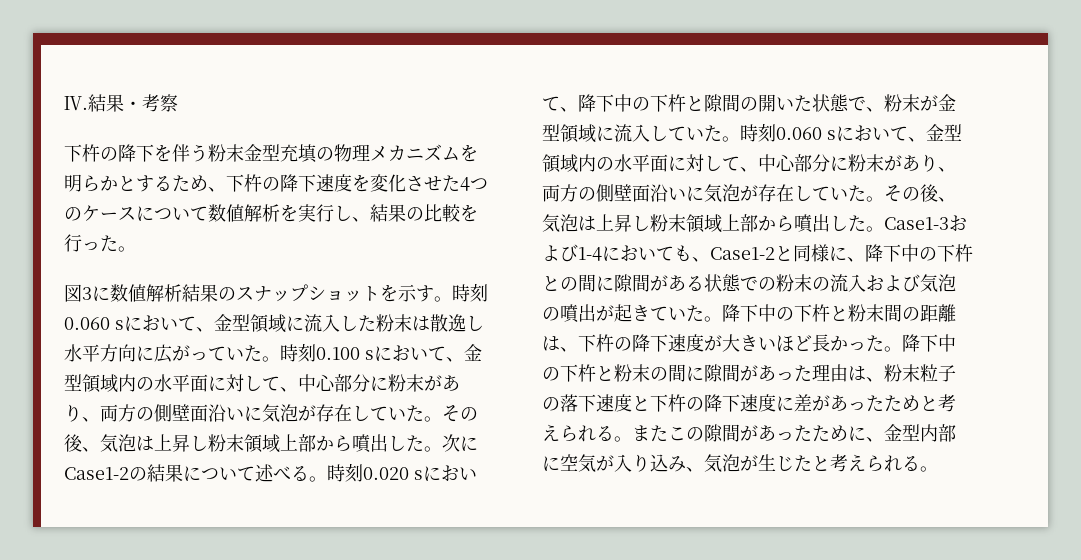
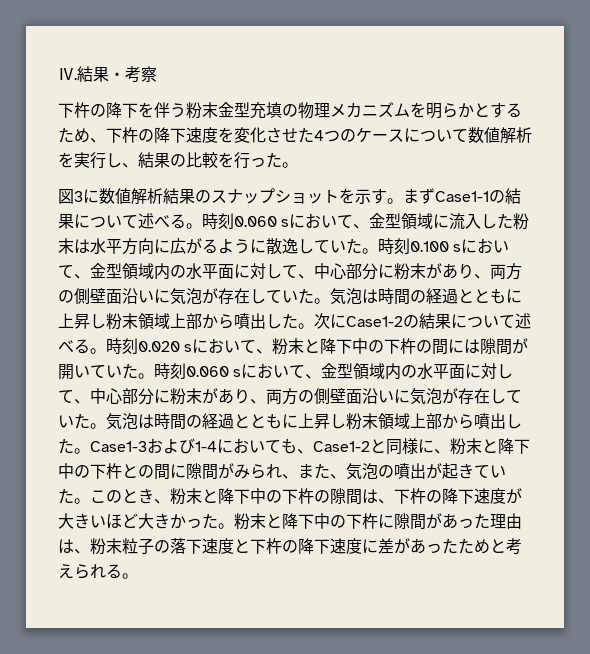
(452, 299) none -> [403,188,521,204] [58,213,202,229] まずCase1-1の結果について述べる。
[430,314,484,332] 散逸し -> (90, 246) none
[190,352,208,361] っ -> [202,238,314,255] るように散逸し
[442,405,478,422] [64,434,154,452] その後、気泡は -> [330,288,522,305] 気泡は時間の経過とともに
[578,94,956,112] [542,124,668,143] 降下中の下杵と隙間の開いた状態で、粉末が金型領域に流入し -> [272,338,529,355] [58,364,90,380] 粉末と降下中の下杵の間には隙間が開い
[884,184,956,202] [542,214,596,232] その後、気泡は -> [106,413,298,430] 気泡は時間の経過とともに
(865, 259) none -> [450,438,498,455] 粉末と
[668,274,920,292] ある状態での粉末の流入および -> [234,463,346,479] みられ、また、
[722,304,956,322] 降下中の下杵と粉末間の距離 -> [90,488,362,505] このとき、粉末と降下中の下杵の隙間
[812,334,830,352] 長 -> [138,513,170,529] 大き
[902,334,956,352] [542,364,686,382] 降下中の下杵と粉末の間 -> [234,513,378,530] 粉末と降下中の下杵
[632,424,956,442] [542,454,938,472] またこの隙間があったために、金型内部に空気が入り込み、気泡が生じたと考えられる。 -> (138, 576) none

